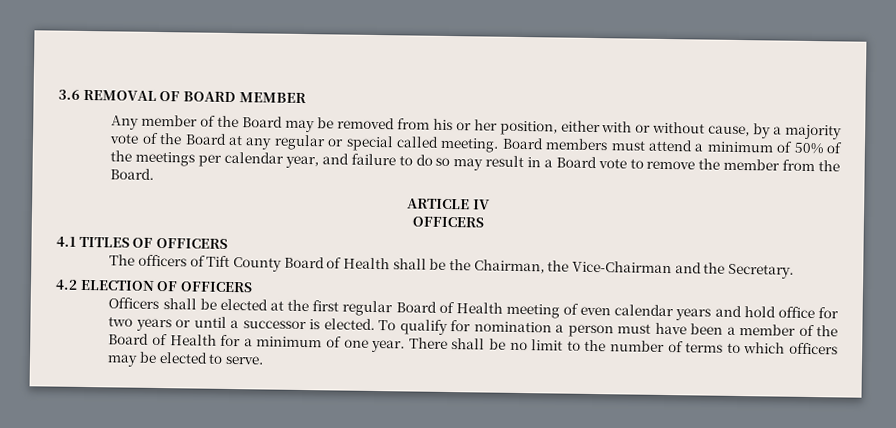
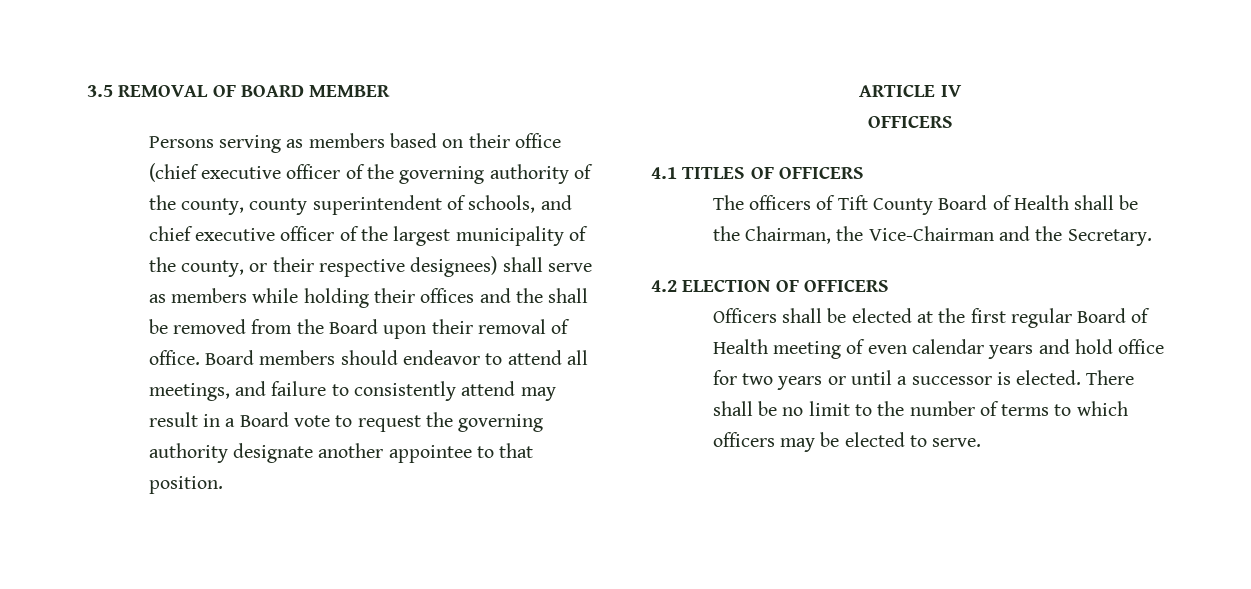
[58,89,80,100] 3.6 -> [87,85,113,97] 3.5
[111,114,843,140] [109,132,844,155] [110,150,320,169] Any member of the Board may be removed from his or her position, either with or without cause, by a majority vote of the Board at any regular or special called meeting. Board members must attend a minimum of 50% of the meetings per calendar year, -> [148,133,561,153] [148,163,593,184] [148,195,572,215] [148,226,588,246] [148,256,592,277] [148,288,589,308] [148,319,571,339] [148,350,588,365] [148,383,230,401] Persons serving as members based on their office (chief executive officer of the governing authority of the county, county superintendent of schools, and chief executive officer of the largest municipality of the county, or their respective designees) shall serve as members while holding their offices and the shall be removed from the Board upon their removal of office. Board members should endeavor to attend all meetings,
[415,154,451,167] do so -> [353,381,516,401] consistently attend
[646,158,840,172] [110,168,155,180] remove the member from the Board. -> [357,412,544,432] [148,443,534,463] [148,476,223,494] request the governing authority designate another appointee to that position.
[378,319,838,338] [108,333,406,353] To qualify for nomination a person must have been a member of the Board of Health for a minimum of one year. -> (1082, 377) none

